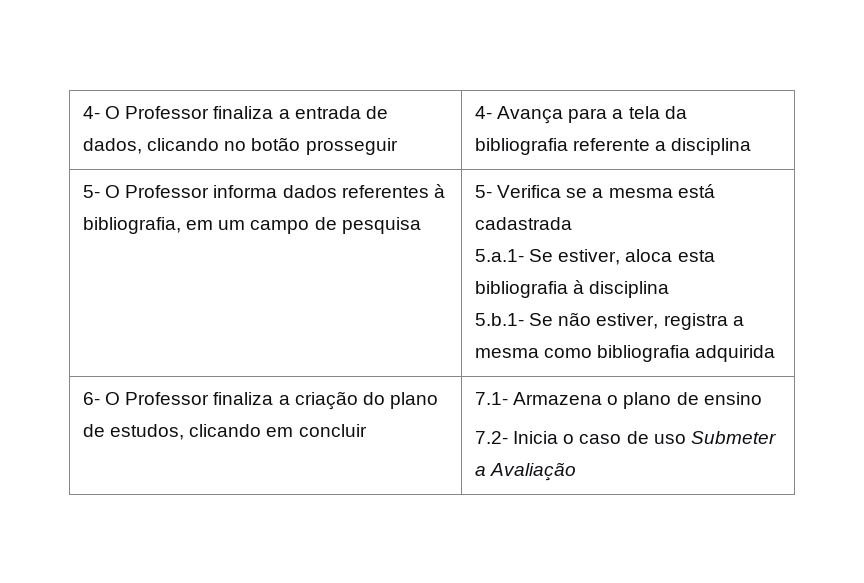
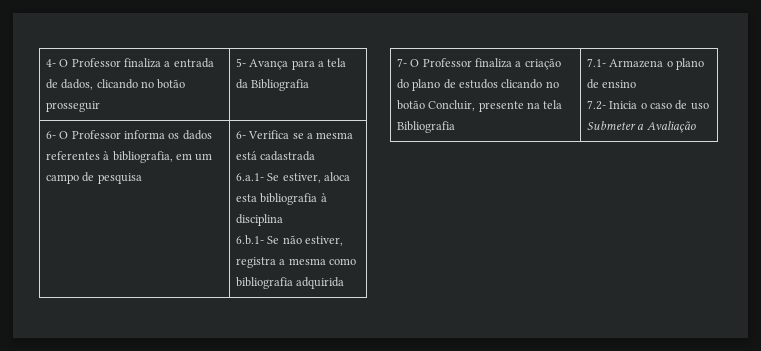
[475,106,493,119] 4- -> [235,58,246,67] 5-
[475,138,752,155] [83,185,101,198] bibliografia referente a disciplina // 5- -> [251,79,310,91] [45,131,56,139] Bibliografia // 6-
(278, 191) none -> [168,133,180,139] os
[475,185,493,198] 5- -> [235,131,246,139] 6-
[475,249,525,262] 5.a.1- -> [235,173,264,181] 6.a.1-
[475,313,525,326] 5.b.1- -> [235,235,264,245] 6.b.1-
[83,392,101,405] 6- -> [396,58,407,67] 7-
[110,424,367,440] estudos, clicando em concluir -> [459,79,559,89] [396,100,563,112] [396,121,455,133] estudos clicando no botão Concluir, presente na tela Bibliografia

